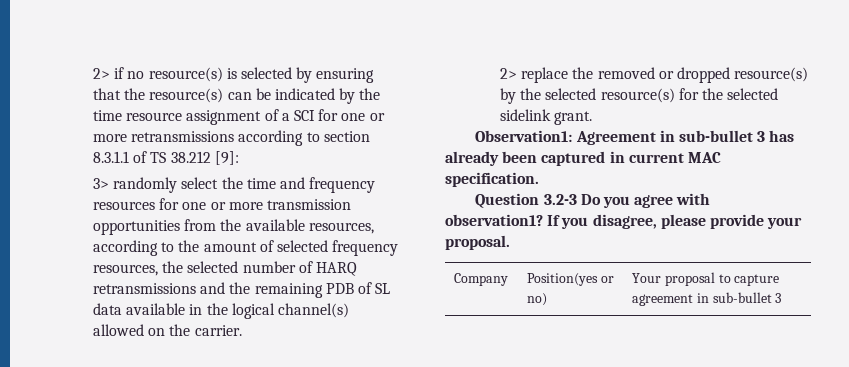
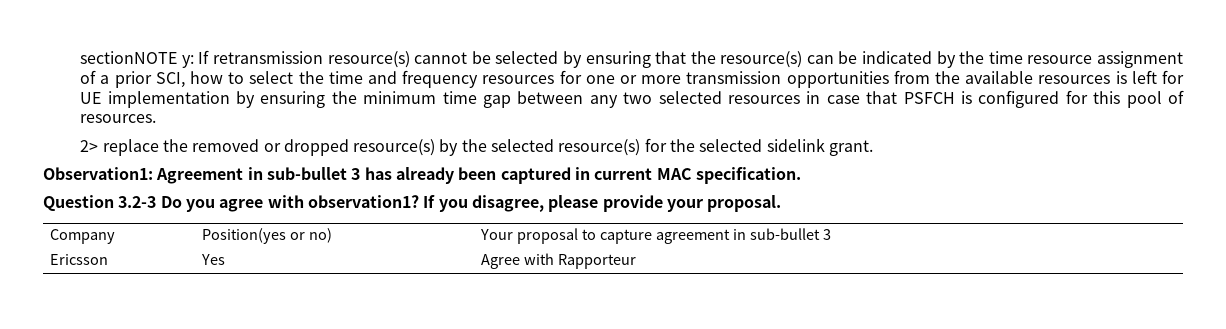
[93,67,237,82] 2> if no resource(s) is -> [80,50,491,68] sectionNOTE y: If retransmission resource(s) cannot be
[293,109,385,121] [93,130,370,146] [93,151,239,165] [93,177,178,193] SCI for one or more retransmissions according to section 8.3.1.1 of TS 38.212 [9]: // 3> randomly -> [114,71,245,88] prior SCI, how to
[308,222,374,234] [93,240,399,256] [93,261,357,276] [93,282,391,298] [93,303,349,319] [93,324,242,336] resources, according to the amount of selected frequency resources, the selected number of HARQ retransmissions and the remaining PDB of SL data available in the logical channel(s) allowed on the carrier. -> [1038,70,1184,84] [80,90,1184,108] [80,114,157,123] resources is left for UE implementation by ensuring the minimum time gap between any two selected resources in case that PSFCH is configured for this pool of resources.
(782, 298) none -> [50,254,109,265] [201,254,226,265] [481,253,636,269] // Ericsson | Yes | Agree with Rapporteur

